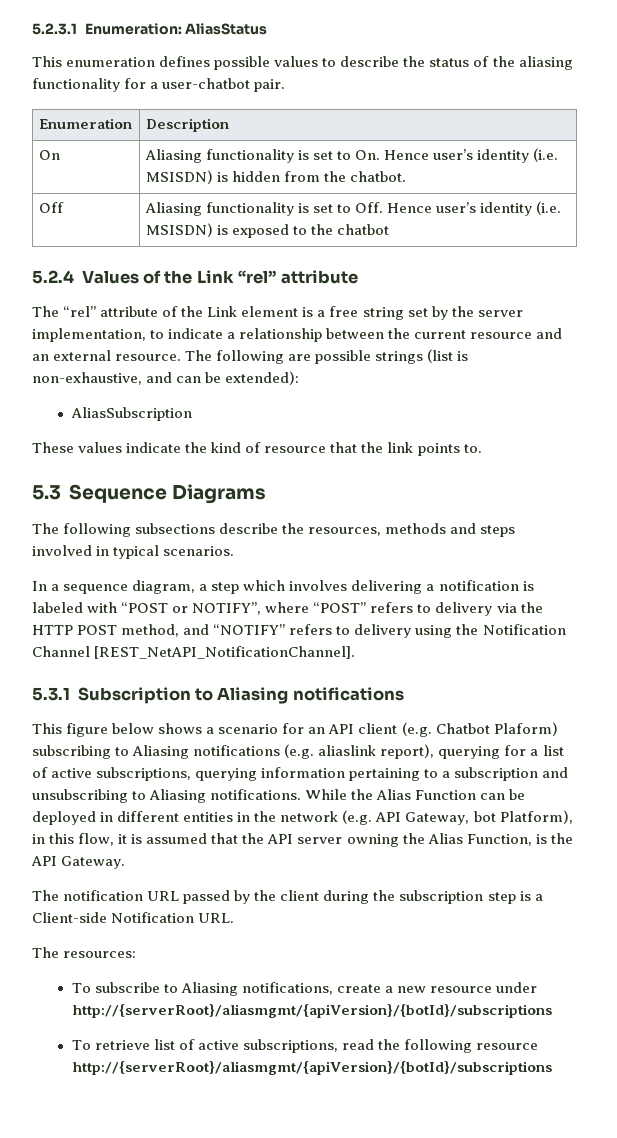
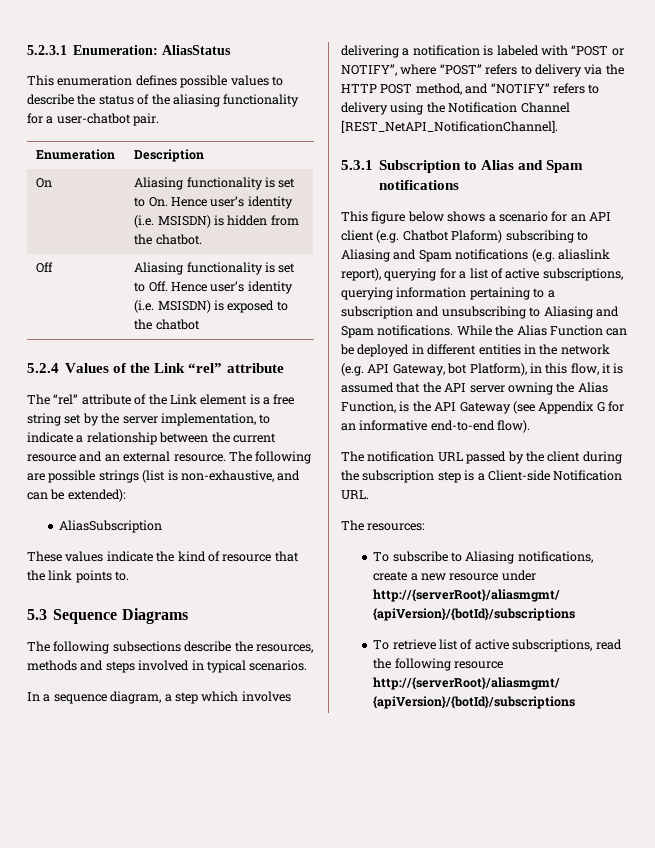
[217,687,289,704] Aliasing -> [481,160,584,173] Alias and Spam
(190, 752) none -> [393,249,452,262] and Spam
(207, 796) none -> [595,306,619,317] [341,326,374,338] and Spam
[61,856,126,869] Gateway. -> [459,401,624,414] [341,420,531,433] Gateway (see Appendix G for an informative end-to-end flow).

